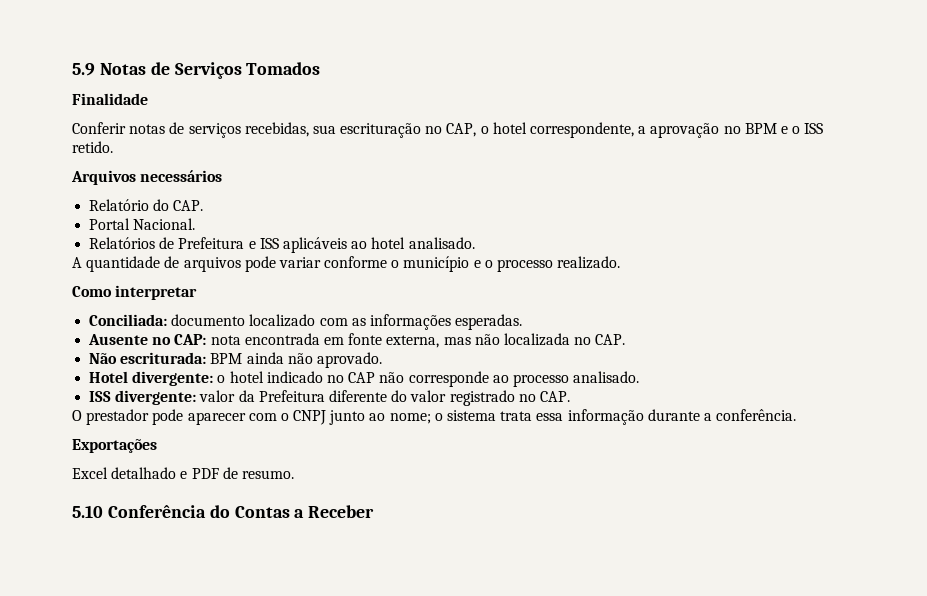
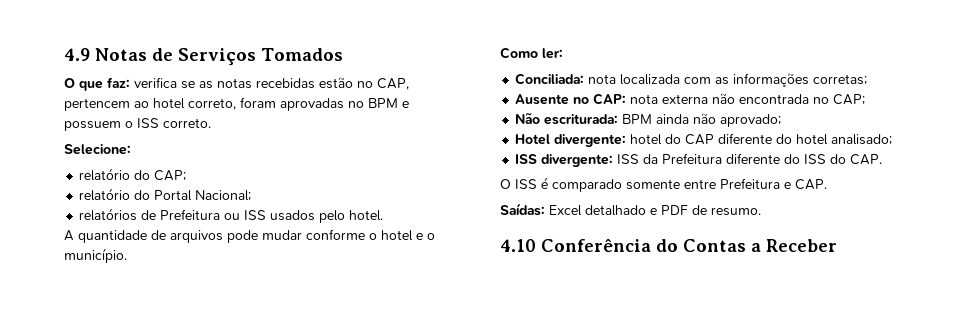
[72,63,95,76] 5.9 -> [64,48,90,61] 4.9
[72,93,148,105] [72,122,720,138] Finalidade // Conferir notas de serviços recebidas, sua escrituração no CAP, o hotel correspondente, a aprovação -> [64,77,409,91] [64,97,344,111] O que faz: verifica se as notas recebidas estão no CAP, pertencem ao hotel correto, foram aprovadas
(788, 130) none -> [64,121,121,131] possuem
[72,141,113,153] [71,170,223,185] [89,199,204,211] [89,218,196,230] [89,237,475,253] retido. // Arquivos necessários // Relatório do CAP. // Portal Nacional. // Relatórios de Prefeitura e ISS aplicáveis ao hotel analisado. -> [163,118,211,128] [64,144,131,155] [79,168,187,181] [79,188,252,201] [79,208,384,223] correto. // Selecione: // relatório do CAP; // relatório do Portal Nacional; // relatórios de Prefeitura ou ISS usados pelo hotel.
[278,257,321,268] variar -> [262,230,302,240] mudar
[403,256,621,272] município e o processo realizado. -> [381,230,435,241] [64,248,127,263] hotel e o município.
[115,285,198,300] interpretar -> [542,48,563,59] ler:
[171,314,316,327] documento localizado -> [588,74,681,85] nota localizada
[455,314,523,330] esperadas. -> [813,74,868,85] corretas;
[244,333,626,348] encontrada em fonte externa, mas não localizada no CAP. -> [662,93,866,105] externa não encontrada no CAP;
[316,352,382,368] aprovado. -> [720,114,782,127] aprovado;
[217,371,640,387] o hotel indicado no CAP não corresponde ao processo analisado. -> [630,133,893,145] hotel do CAP diferente do hotel analisado;
[199,390,236,402] valor -> [617,154,640,164] ISS
[410,390,536,406] valor registrado no -> [804,154,847,164] ISS do
[86,409,797,425] [72,439,157,453] prestador pode aparecer com o CNPJ junto ao nome; o sistema trata essa informação durante a conferência. // Exportações // -> [515,177,827,192] [500,203,545,216] ISS é comparado somente entre Prefeitura e CAP. // Saídas:
[72,505,103,518] 5.10 -> [500,239,536,252] 4.10

